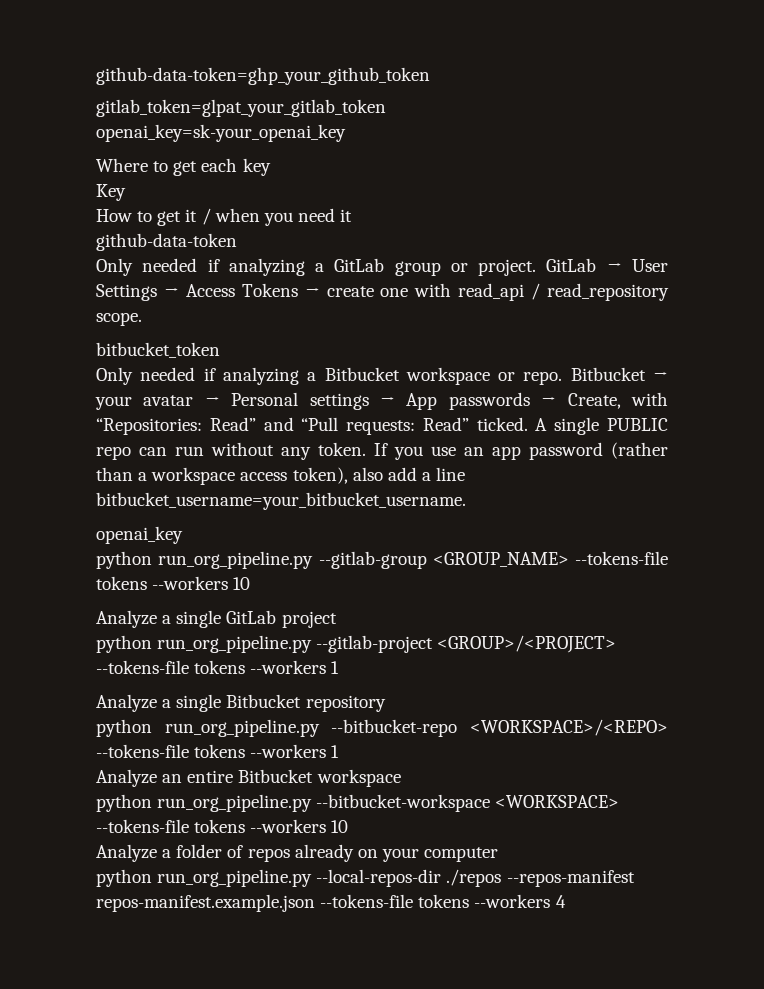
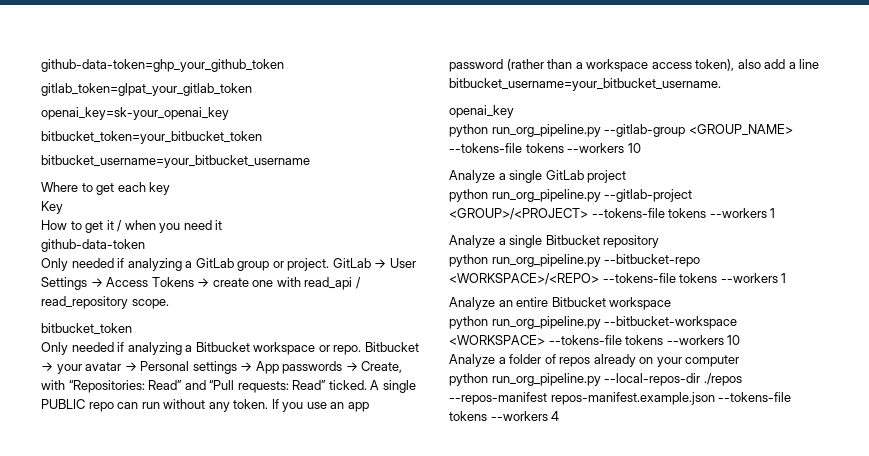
(346, 133) none -> [41,131,262,144] [41,155,310,168] // bitbucket_token=your_bitbucket_token // bitbucket_username=your_bitbucket_username

